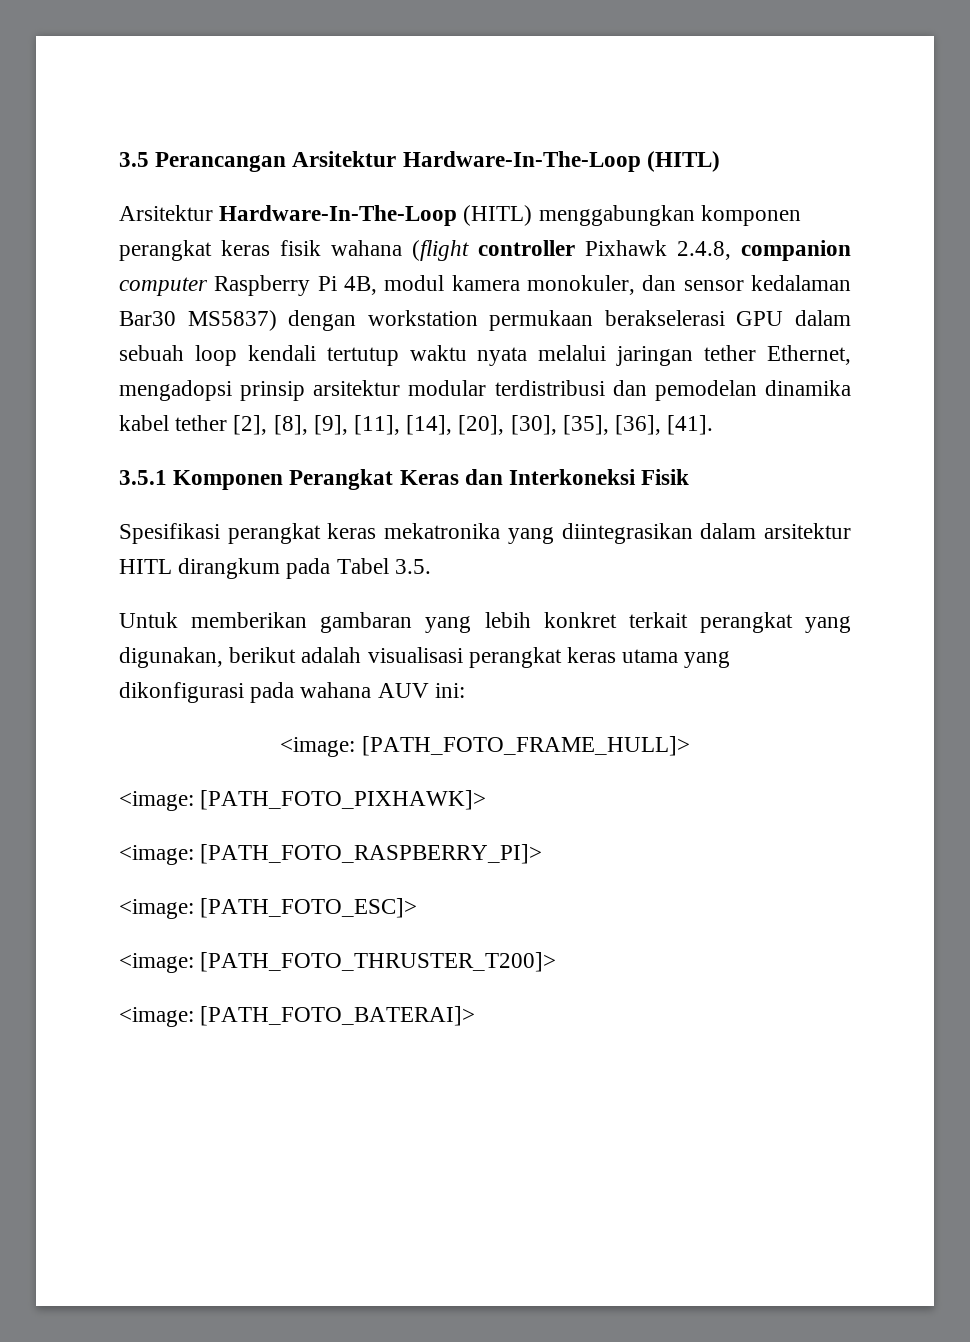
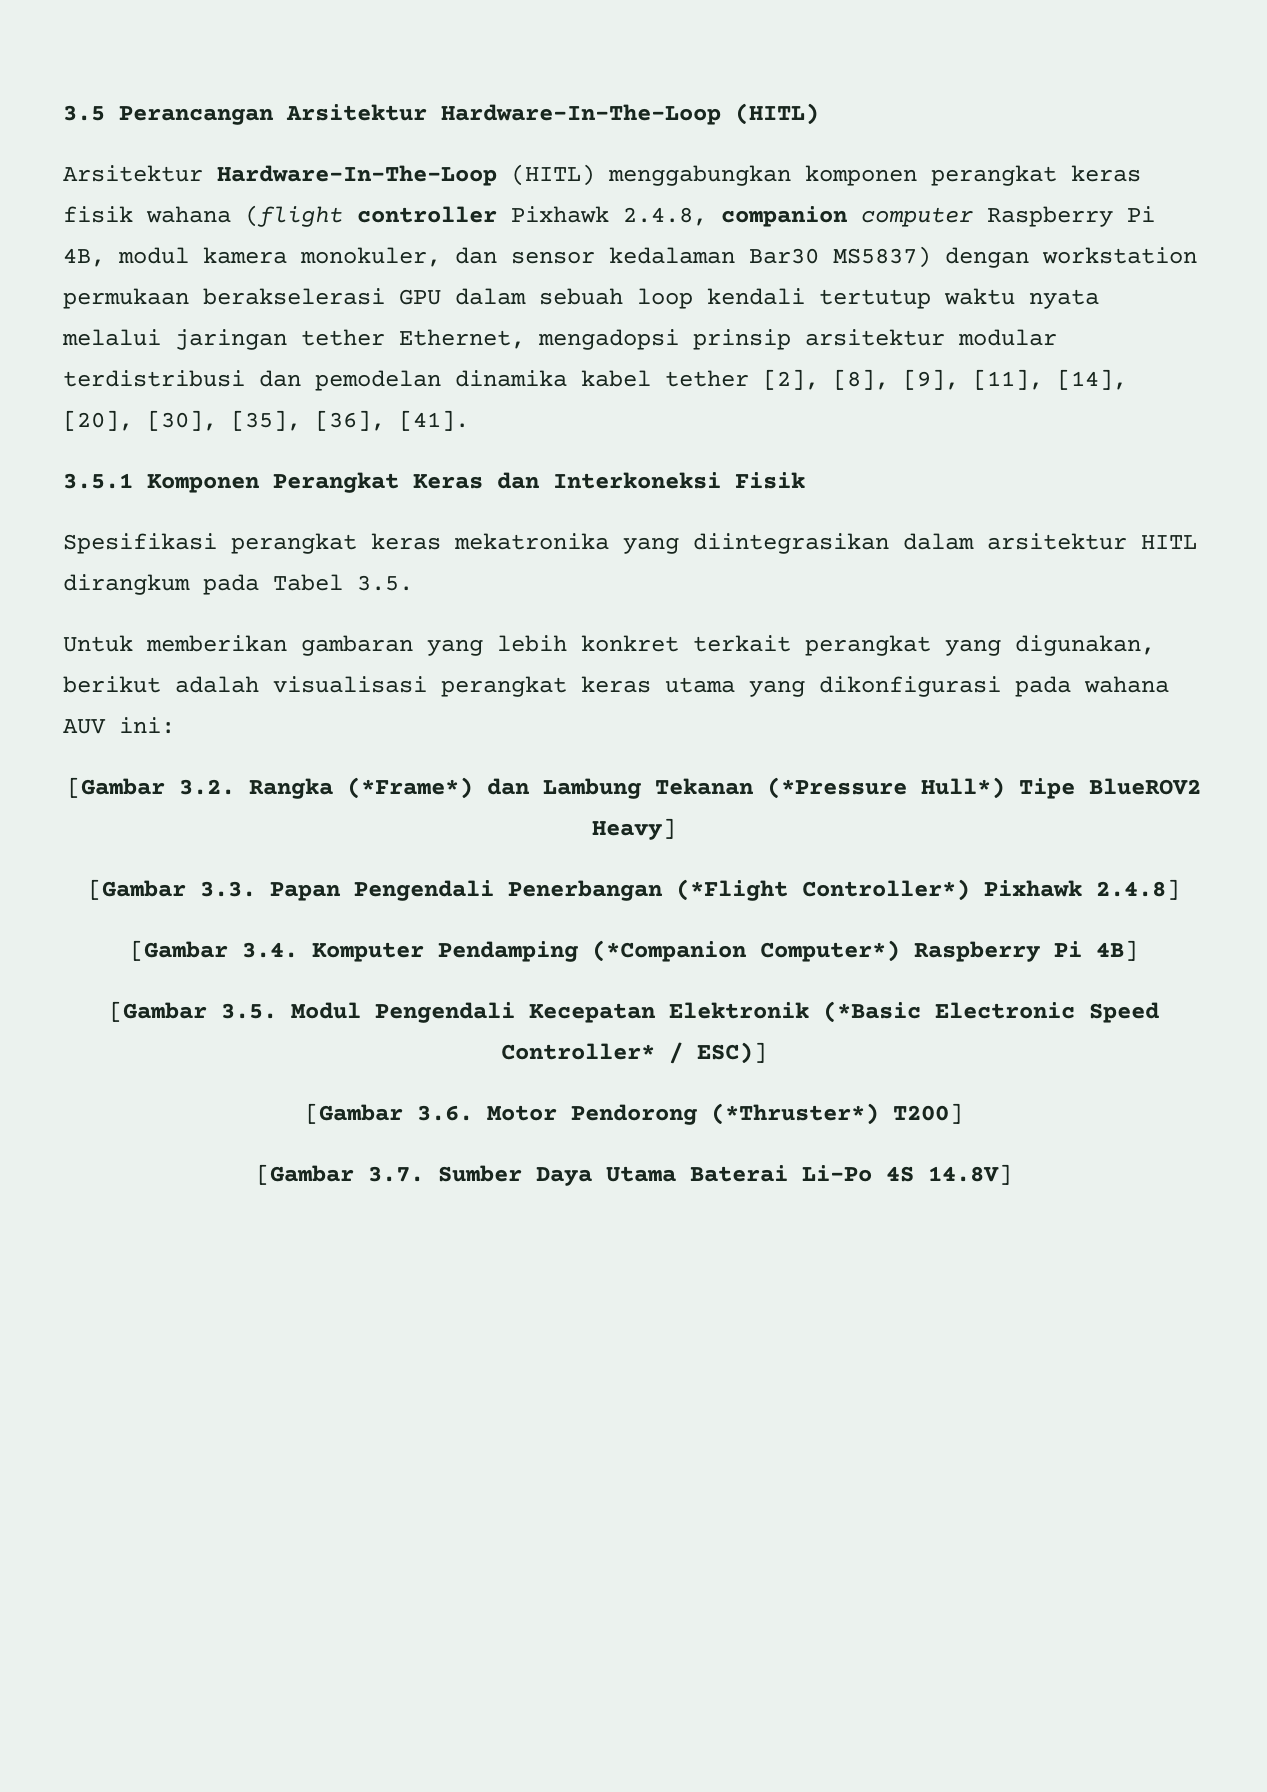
[280,736,690,757] [119,790,487,811] [119,844,543,865] [119,898,418,919] [119,952,557,973] [119,1006,476,1027] <image: [PATH_FOTO_FRAME_HULL]> // <image: [PATH_FOTO_PIXHAWK]> // <image: [PATH_FOTO_RASPBERRY_PI]> // <image: [PATH_FOTO_ESC]> // <image: [PATH_FOTO_THRUSTER_T200]> // <image: [PATH_FOTO_BATERAI]> -> [66,777,1201,799] [591,818,676,840] [87,879,1180,901] [129,940,1138,962] [108,1001,1159,1023] [500,1042,767,1064] [304,1103,963,1125] [255,1164,1012,1186] [Gambar 3.2. Rangka (*Frame*) dan Lambung Tekanan (*Pressure Hull*) Tipe BlueROV2 Heavy] // [Gambar 3.3. Papan Pengendali Penerbangan (*Flight Controller*) Pixhawk 2.4.8] // [Gambar 3.4. Komputer Pendamping (*Companion Computer*) Raspberry Pi 4B] // [Gambar 3.5. Modul Pengendali Kecepatan Elektronik (*Basic Electronic Speed Controller* / ESC)] // [Gambar 3.6. Motor Pendorong (*Thruster*) T200] // [Gambar 3.7. Sumber Daya Utama Baterai Li-Po 4S 14.8V]

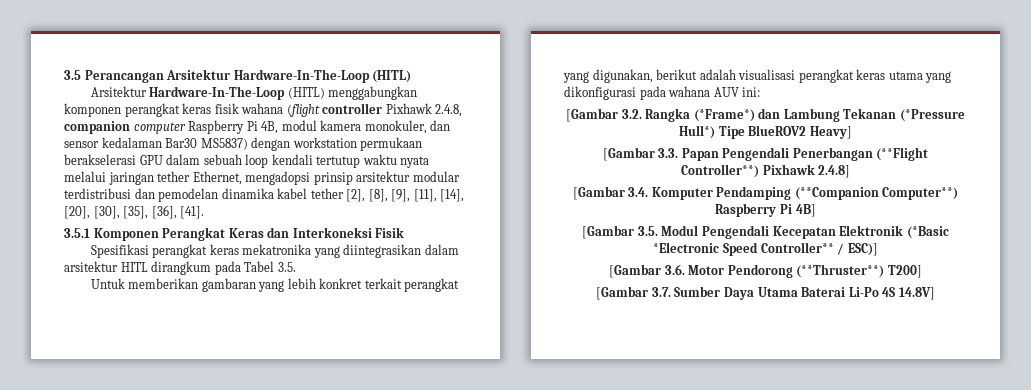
[675,879,970,901] (*Flight Controller*) -> [876,147,929,161] [680,164,759,178] (**Flight Controller**)
[591,940,900,962] (*Companion Computer*) -> [794,187,959,200] (**Companion Computer**)
[934,1002,1159,1023] [500,1043,655,1060] Electronic Speed Controller* -> [653,242,834,256] *Electronic Speed Controller**
[710,1103,879,1125] (*Thruster*) -> [796,264,885,278] (**Thruster**)

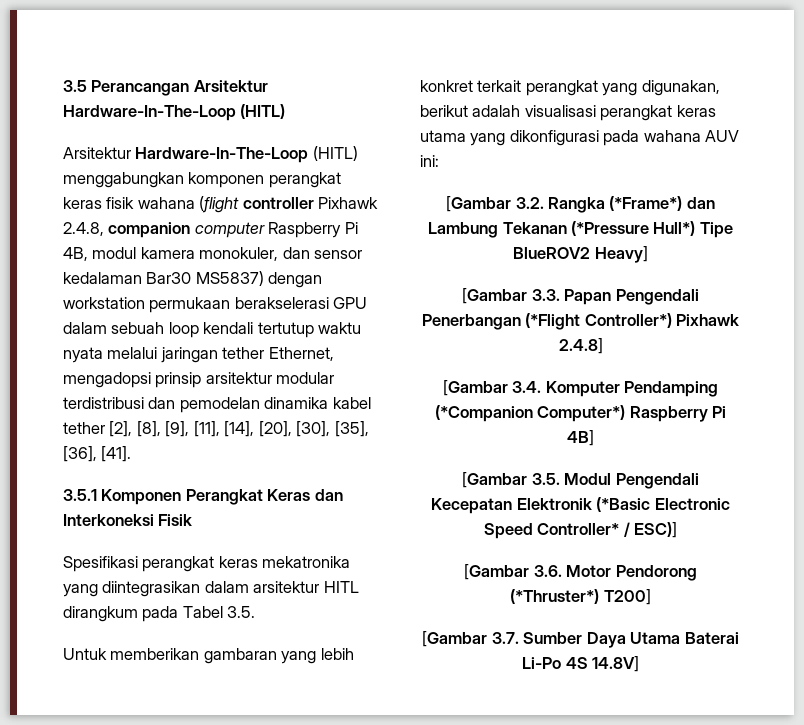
[876,147,929,161] [680,164,759,178] (**Flight Controller**) -> [525,313,672,330] (*Flight Controller*)
[794,187,959,200] (**Companion Computer**) -> [434,405,626,422] (*Companion Computer*)
[653,242,834,256] *Electronic Speed Controller** -> [654,498,730,510] [483,523,620,539] Electronic Speed Controller*
[796,264,885,278] (**Thruster**) -> [510,589,600,604] (*Thruster*)

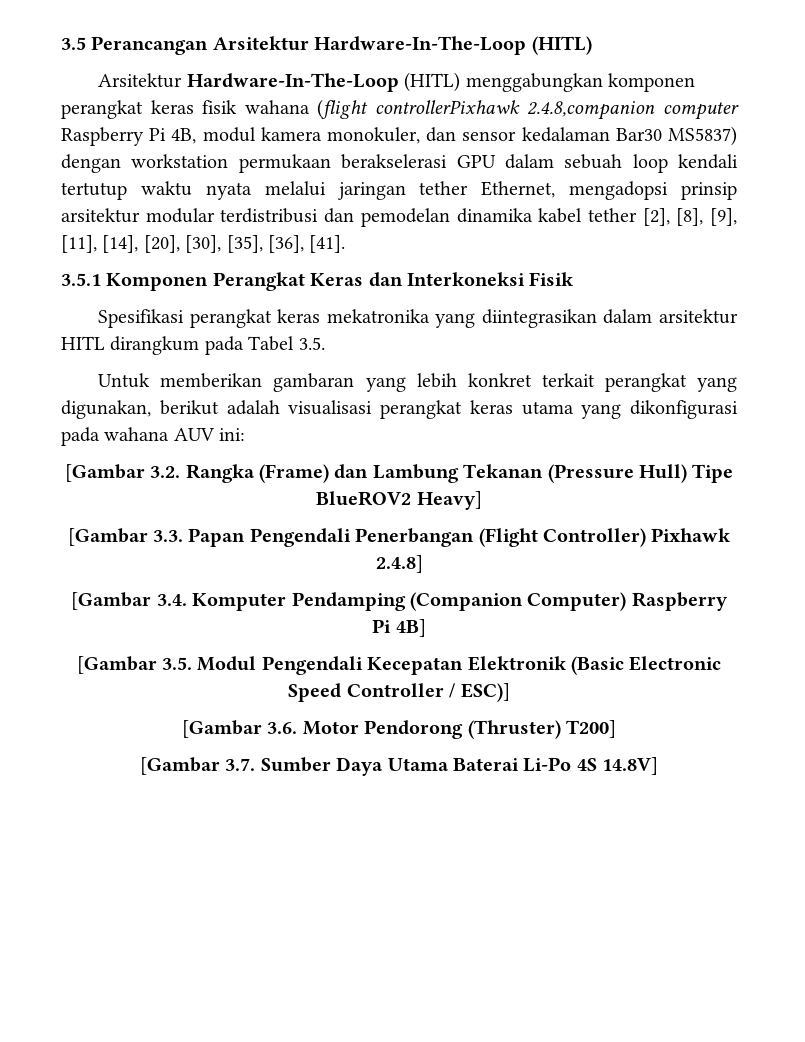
[242,197,379,209] [63,222,191,238] controller Pixhawk 2.4.8, companion -> [374,100,656,120] controllerPixhawk 2.4.8,companion
[609,196,683,211] (*Frame*) -> [258,464,329,483] (Frame)
[571,221,696,236] (*Pressure Hull*) -> [547,464,687,483] (Pressure Hull)
[525,313,672,330] (*Flight Controller*) -> [478,528,646,547] (Flight Controller)
[434,405,626,422] (*Companion Computer*) -> [409,592,627,611] (Companion Computer)
[596,497,651,512] (*Basic -> [570,656,624,675] (Basic
[537,523,620,535] Controller* -> [346,683,444,697] Controller
[510,589,600,604] (*Thruster*) -> [467,720,561,739] (Thruster)

